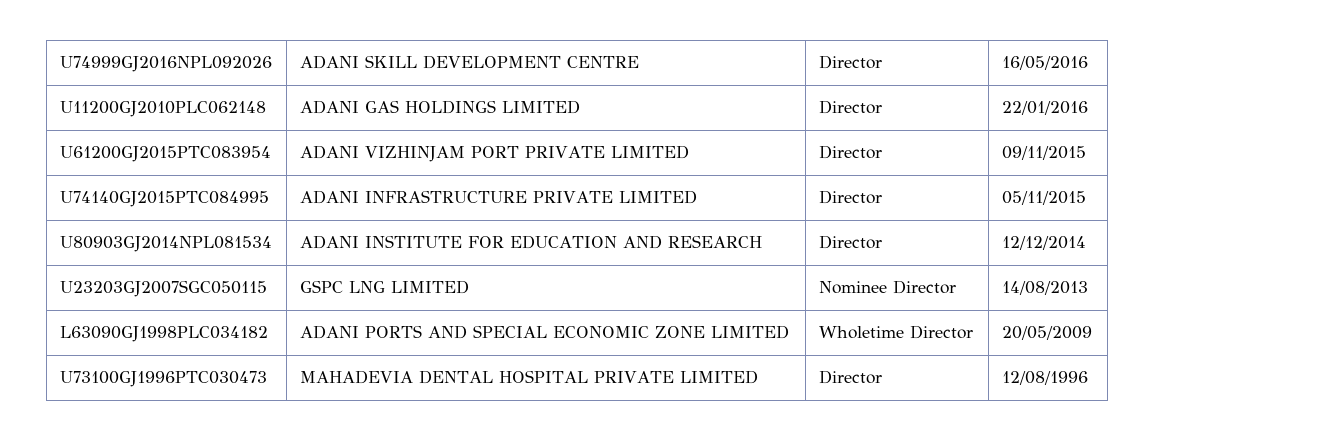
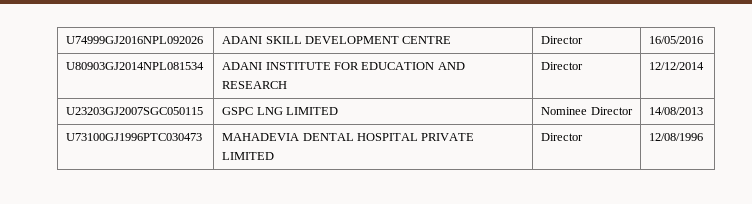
[59,101,266,117] [299,100,580,114] [818,100,882,114] [1001,101,1088,115] [59,146,271,162] [299,145,689,162] [818,145,882,159] [1001,146,1086,160] [59,191,269,207] [299,190,697,204] [818,190,882,204] [1001,191,1086,205] // U11200GJ2010PLC062148 | ADANI GAS HOLDINGS LIMITED | Director | 22/01/2016 // U61200GJ2015PTC083954 | ADANI VIZHINJAM PORT PRIVATE LIMITED | Director | 09/11/2015 // U74140GJ2015PTC084995 | ADANI INFRASTRUCTURE PRIVATE LIMITED | Director | 05/11/2015 -> (704, 40) none
[59,326,268,342] [299,325,789,339] [818,325,973,339] [1001,326,1092,340] // L63090GJ1998PLC034182 | ADANI PORTS AND SPECIAL ECONOMIC ZONE LIMITED | Wholetime Director | 20/05/2009 -> (704, 111) none

